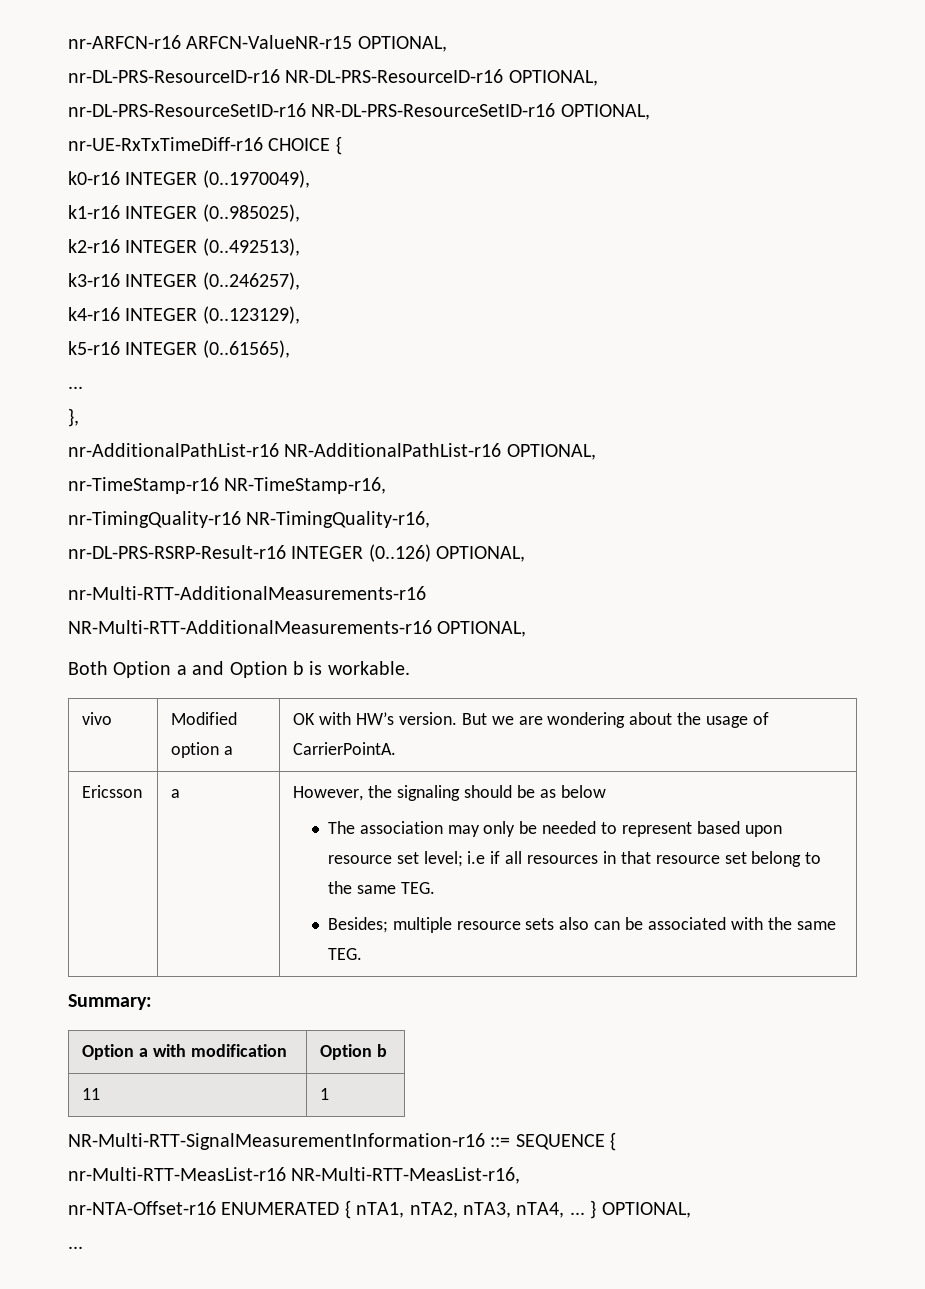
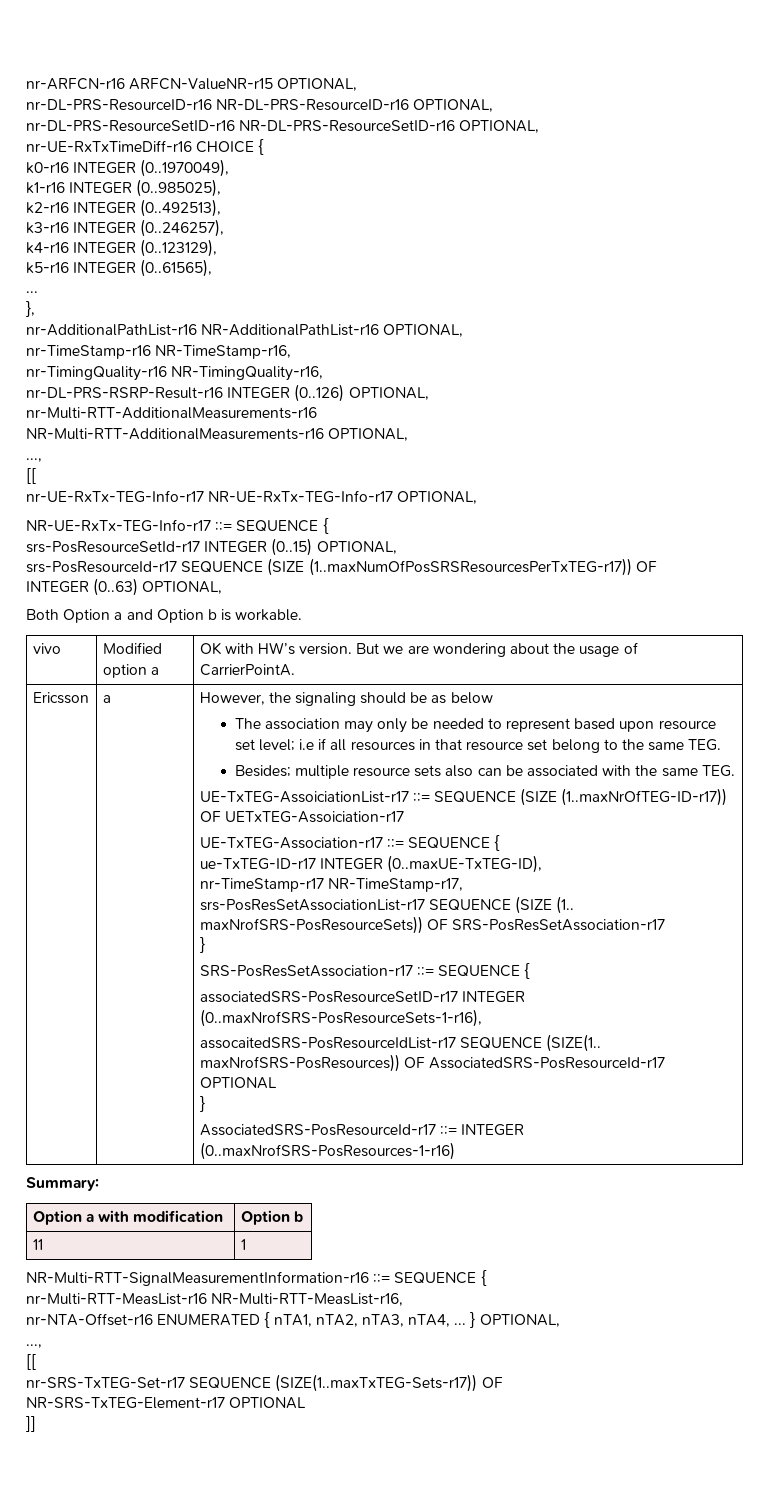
(527, 629) none -> [26,458,42,462] [26,468,36,484] [26,490,478,504] [26,518,329,534] [26,538,397,556] [26,558,657,576] [26,578,223,596] // ..., // [[ // nr-UE-RxTx-TEG-Info-r17 NR-UE-RxTx-TEG-Info-r17 OPTIONAL, // NR-UE-RxTx-TEG-Info-r17 ::= SEQUENCE { // srs-PosResourceSetId-r17 INTEGER (0..15) OPTIONAL, // srs-PosResourceId-r17 SEQUENCE (SIZE (1..maxNumOfPosSRSResourcesPerTxTEG-r17)) OF // INTEGER (0..63) OPTIONAL,
(362, 954) none -> [199,788,728,806] [199,811,404,823] [199,835,501,851] [199,855,542,873] [199,878,463,892] [199,896,575,914] [199,916,665,934] [199,937,205,953] [199,963,531,979] [199,991,525,1003] [199,1009,482,1027] [199,1034,601,1052] [199,1054,665,1072] [199,1077,277,1089] [199,1096,205,1112] [199,1124,524,1136] [199,1142,455,1160] // UE-TxTEG-AssoiciationList-r17 ::= SEQUENCE (SIZE (1..maxNrOfTEG-ID-r17)) OF UETxTEG-Assoiciation-r17 // UE-TxTEG-Association-r17 ::= SEQUENCE { // ue-TxTEG-ID-r17 INTEGER (0..maxUE-TxTEG-ID), // nr-TimeStamp-r17 NR-TimeStamp-r17, // srs-PosResSetAssociationList-r17 SEQUENCE (SIZE (1.. maxNrofSRS-PosResourceSets)) OF SRS-PosResSetAssociation-r17 // } // SRS-PosResSetAssociation-r17 ::= SEQUENCE { // associatedSRS-PosResourceSetID-r17 INTEGER (0..maxNrofSRS-PosResourceSets-1-r16), // assocaitedSRS-PosResourceIdList-r17 SEQUENCE (SIZE(1.. maxNrofSRS-PosResources)) OF AssociatedSRS-PosResourceId-r17 OPTIONAL // } // AssociatedSRS-PosResourceId-r17 ::= INTEGER (0..maxNrofSRS-PosResources-1-r16)
[68,1246,83,1249] ... -> [26,1344,42,1348] [26,1354,36,1370] [26,1374,503,1392] [26,1397,307,1409] [26,1416,36,1432] ..., // [[ // nr-SRS-TxTEG-Set-r17 SEQUENCE (SIZE(1..maxTxTEG-Sets-r17)) OF // NR-SRS-TxTEG-Element-r17 OPTIONAL // ]]

